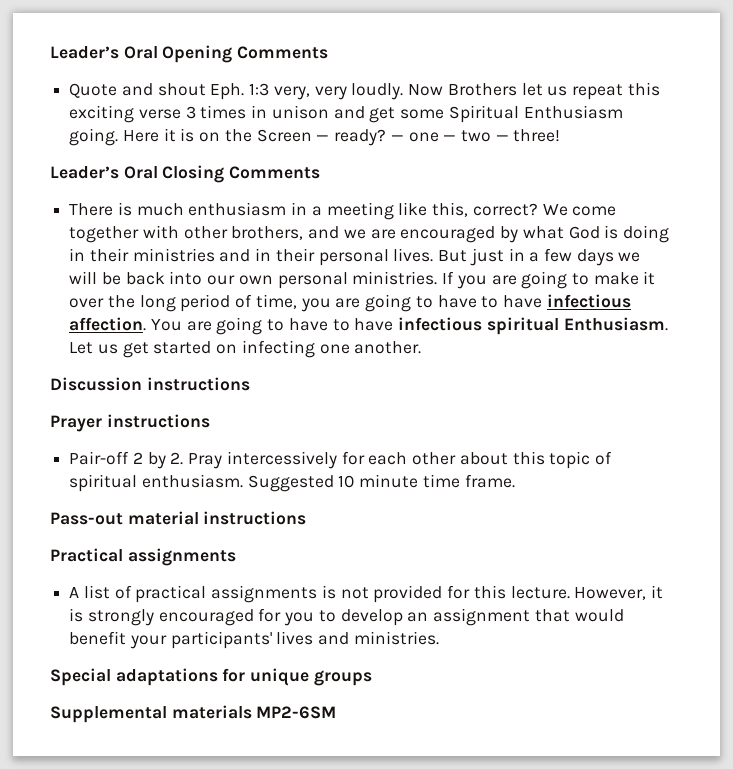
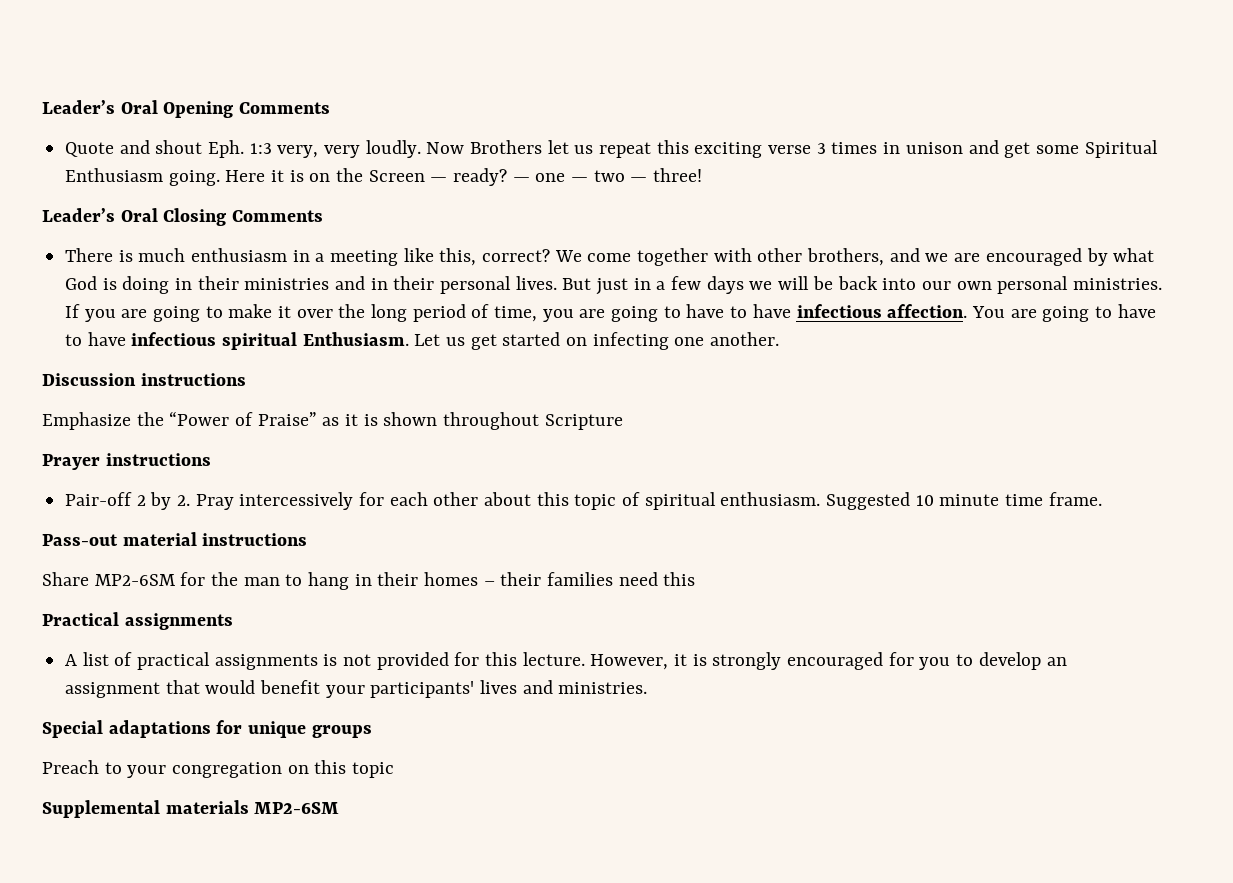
(250, 384) none -> [42,411,623,430] // Emphasize the “Power of Praise” as it is shown throughout Scripture
(307, 518) none -> [42,572,696,590] // Share MP2-6SM for the man to hang in their homes – their families need this
(372, 678) none -> [42,760,395,778] // Preach to your congregation on this topic

